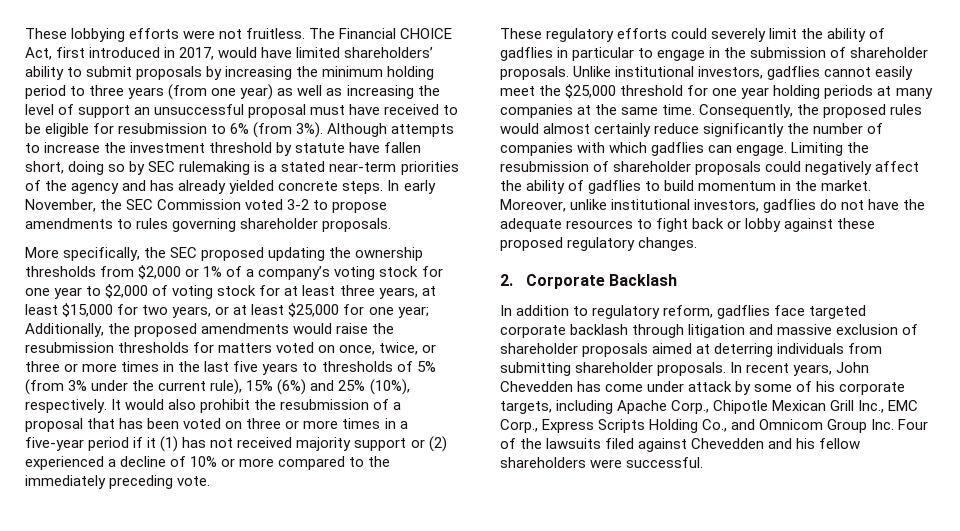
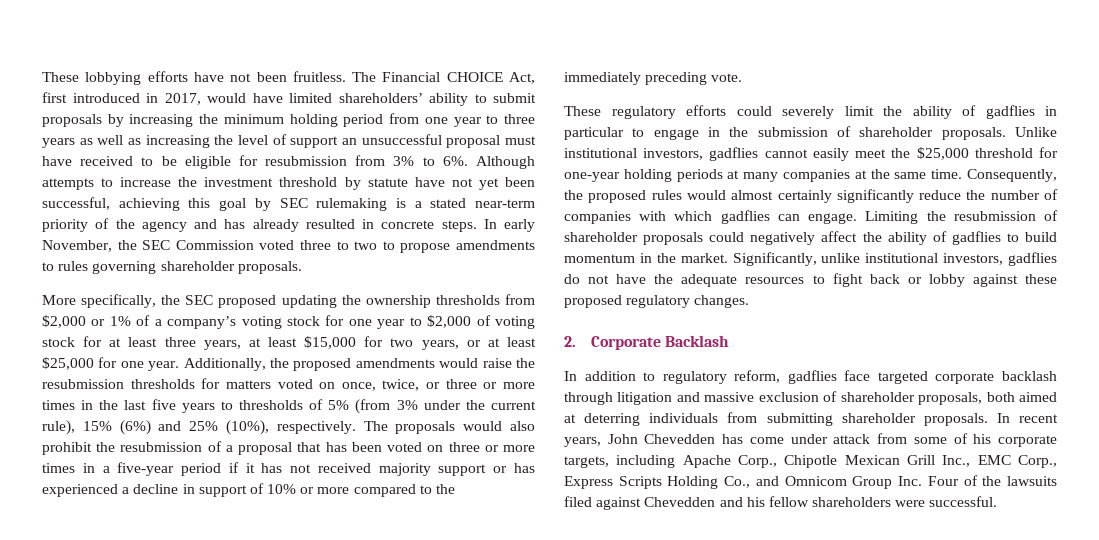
[183,29,243,39] were not -> [193,72,287,82] have not been
[70,84,274,100] to three years (from one year) -> [389,113,536,127] [42,138,75,148] from one year to three years
[211,122,324,138] to 6% (from 3%). -> [355,155,468,166] from 3% to 6%.
[384,142,422,153] [25,161,126,175] fallen short, doing so -> [451,177,535,190] [42,197,247,211] not yet been successful, achieving this goal
[400,161,459,175] priorities -> [42,219,88,232] priority
[229,180,275,194] yielded -> [305,219,374,229] resulted in
[287,199,310,210] 3-2 -> [300,240,378,250] three to two
[397,306,429,318] year; -> [148,361,180,371] year.
[111,399,122,410] It -> [363,421,456,434] The proposals
[160,436,179,452] (1) -> (255, 468) none
[428,436,447,452] (2) -> [514,463,535,473] has
(167, 461) none -> [182,484,247,497] in support
[712,87,770,99] one year -> [564,172,620,182] one-year
[654,123,785,137] reduce significantly -> [836,189,962,203] significantly reduce
[500,199,566,212] Moreover, -> [732,252,817,266] Significantly,
[582,343,649,357] proposals -> [918,392,1015,405] proposals, both
[735,381,752,395] by -> [877,433,908,444] from

